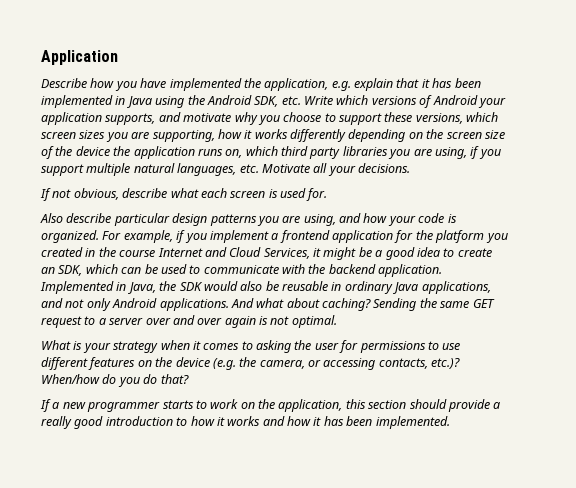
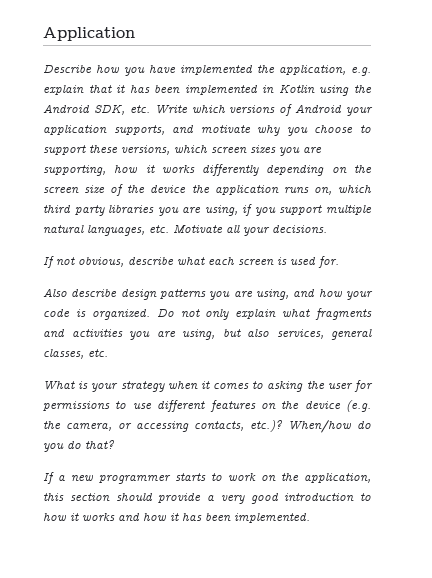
[126,96,152,108] Java -> [278,85,315,93] Kotlin
[113,213,170,226] particular -> (118, 293) none
[102,230,508,243] [41,247,492,260] [41,264,443,277] [40,281,491,294] [41,298,495,311] [41,315,337,328] For example, if you implement a frontend application for the platform you created in the course Internet and Cloud Services, it might be a good idea to create an SDK, which can be used to communicate with the backend application. Implemented in Java, the SDK would also be reusable in ordinary Java applications, and not only Android applications. And what about caching? Sending the same GET request to a server over and over again is not optimal. -> [156,308,372,320] [43,328,372,340] [43,349,108,359] Do not only explain what fragments and activities you are using, but also services, general classes, etc.
[41,416,72,429] really -> [220,495,245,504] very

